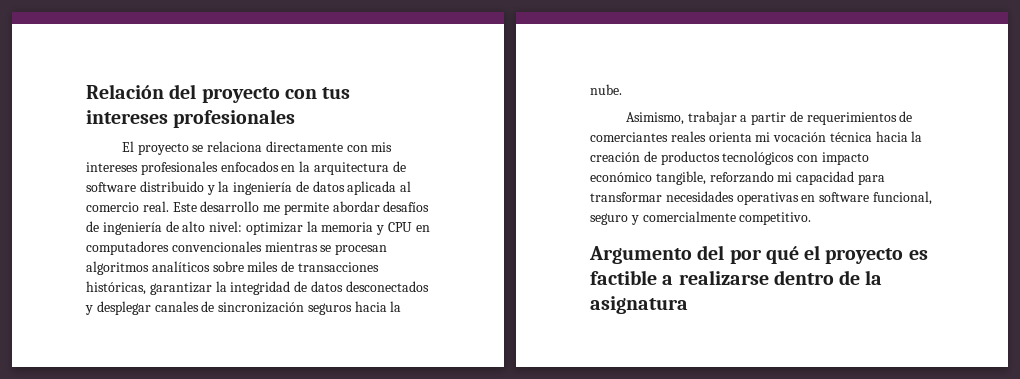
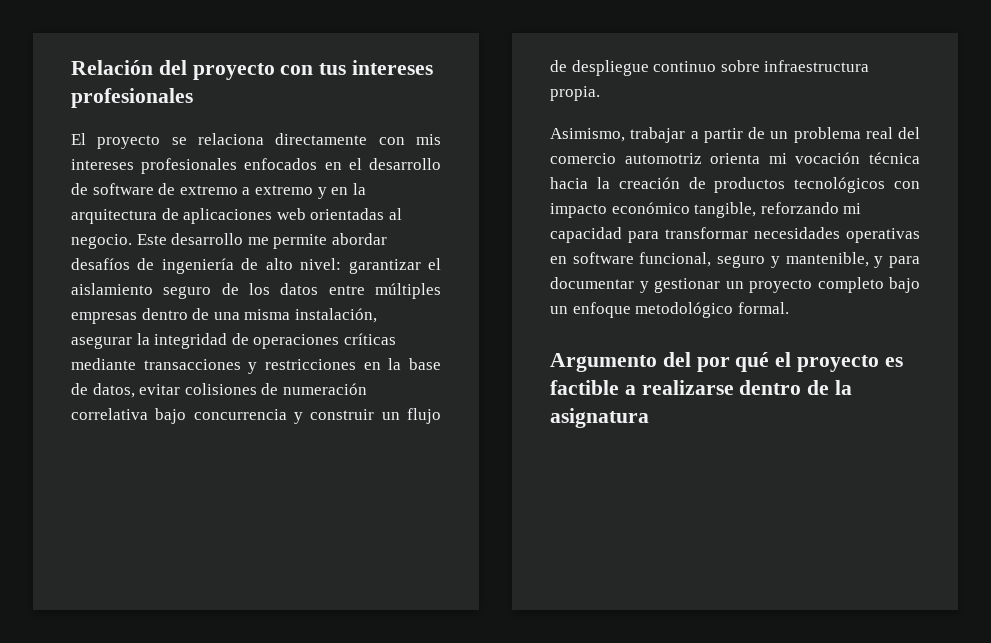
[299,161,406,175] [86,181,412,195] [86,201,169,212] la arquitectura de software distribuido y la ingeniería de datos aplicada al comercio real. -> [348,158,441,170] [71,183,366,199] [71,208,402,224] [71,234,132,249] el desarrollo de software de extremo a extremo y en la arquitectura de aplicaciones web orientadas al negocio.
[245,221,430,235] [86,241,388,255] [86,261,379,275] [86,281,429,295] [85,301,402,315] [590,84,622,95] optimizar la memoria y CPU en computadores convencionales mientras se procesan algoritmos analíticos sobre miles de transacciones históricas, garantizar la integridad de datos desconectados y desplegar canales de sincronización seguros hacia la nube. -> [348,258,441,274] [71,283,441,299] [71,308,377,324] [71,333,396,349] [71,358,442,374] [71,383,367,398] [71,408,441,424] [550,60,870,76] [550,86,600,101] garantizar el aislamiento seguro de los datos entre múltiples empresas dentro de una misma instalación, asegurar la integridad de operaciones críticas mediante transacciones y restricciones en la base de datos, evitar colisiones de numeración correlativa bajo concurrencia y construir un flujo de despliegue continuo sobre infraestructura propia.
[806,111,913,125] [590,131,706,142] requerimientos de comerciantes reales -> [770,127,920,143] [550,153,702,164] un problema real del comercio automotriz
[642,211,812,225] comercialmente competitivo. -> [785,252,920,268] [550,277,920,293] [550,302,789,318] mantenible, y para documentar y gestionar un proyecto completo bajo un enfoque metodológico formal.

